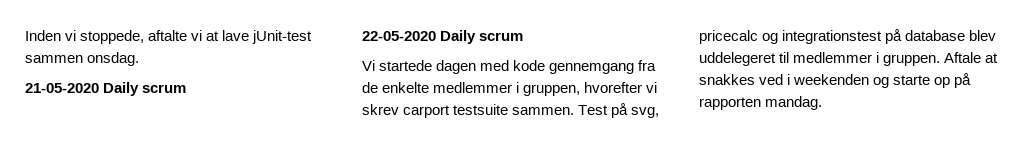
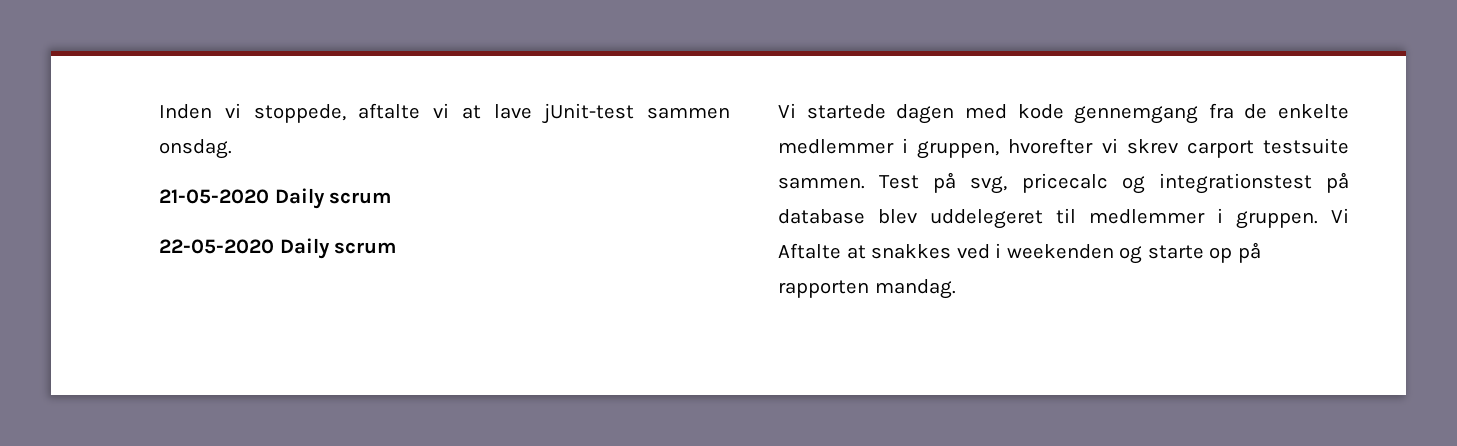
[944,52,982,63] Aftale -> [1331,208,1349,223] [778,243,841,259] Vi Aftalte

